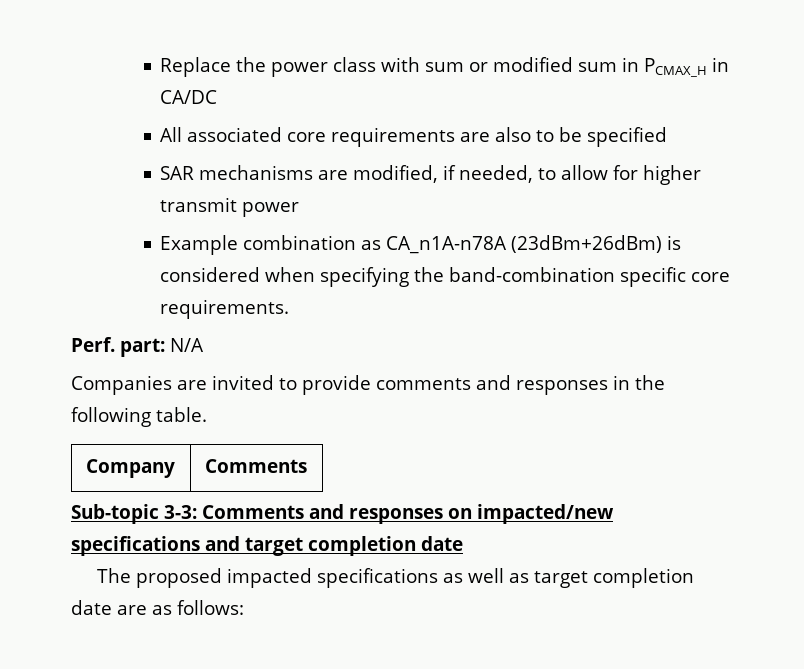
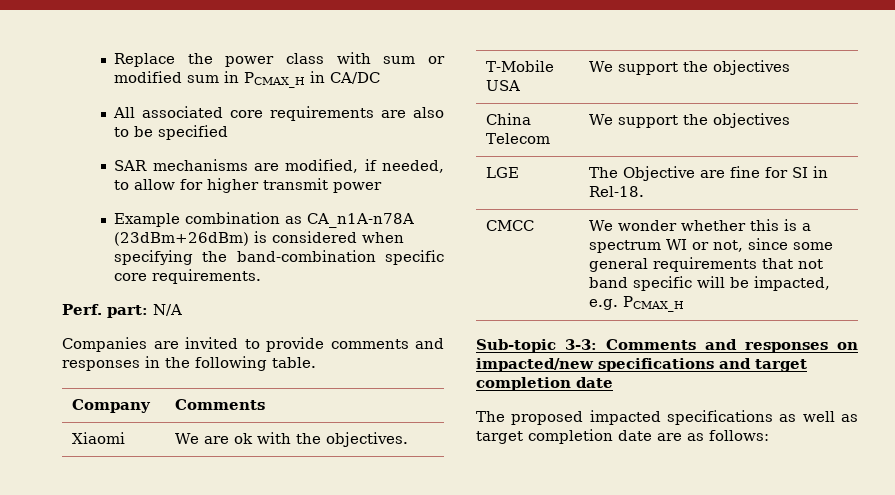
(307, 466) none -> [72,432,126,444] [175,432,409,447] [486,60,555,72] [486,80,521,91] [589,60,791,75] [486,113,532,125] [486,133,551,144] [589,113,791,128] [486,167,520,178] [589,166,829,181] [589,186,645,197] [486,220,535,231] [589,219,812,231] [589,238,834,253] [589,257,824,272] [589,276,831,291] [589,296,685,312] // Xiaomi | We are ok with the objectives. // T-Mobile USA | We support the objectives // China Telecom | We support the objectives // LGE | The Objective are fine for SI in Rel-18. // CMCC | We wonder whether this is a spectrum WI or not, since some general requirements that not band specific will be impacted, e.g. PCMAX_H

